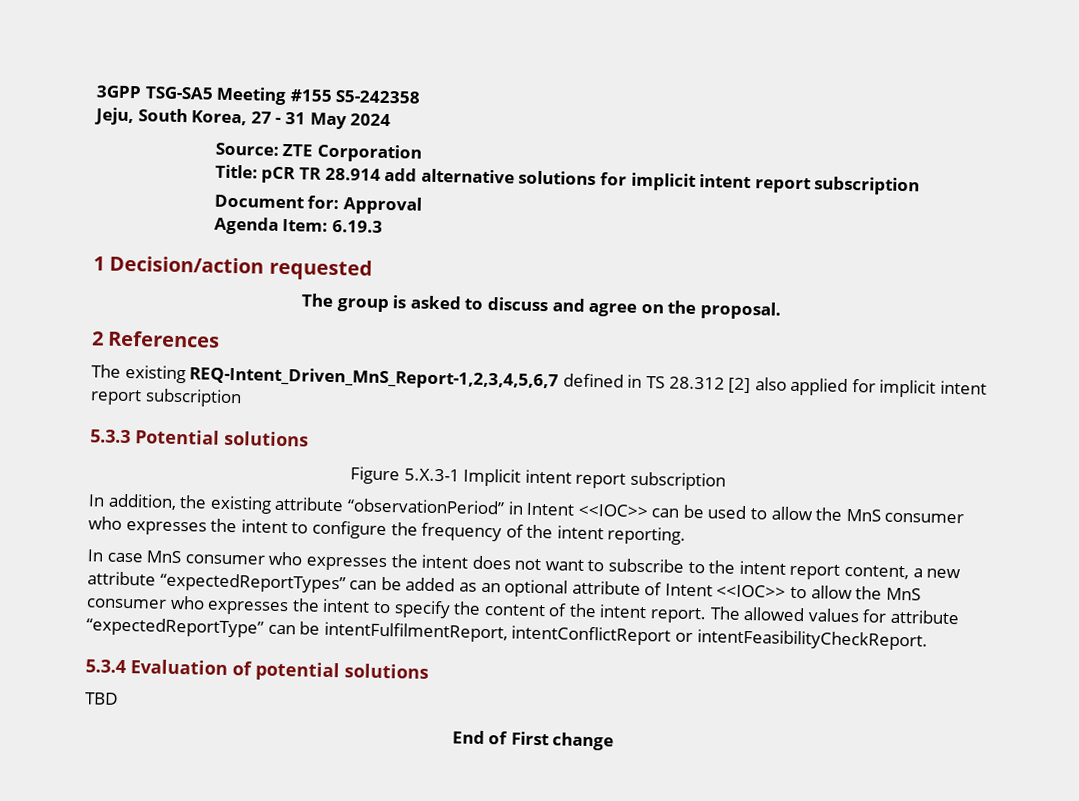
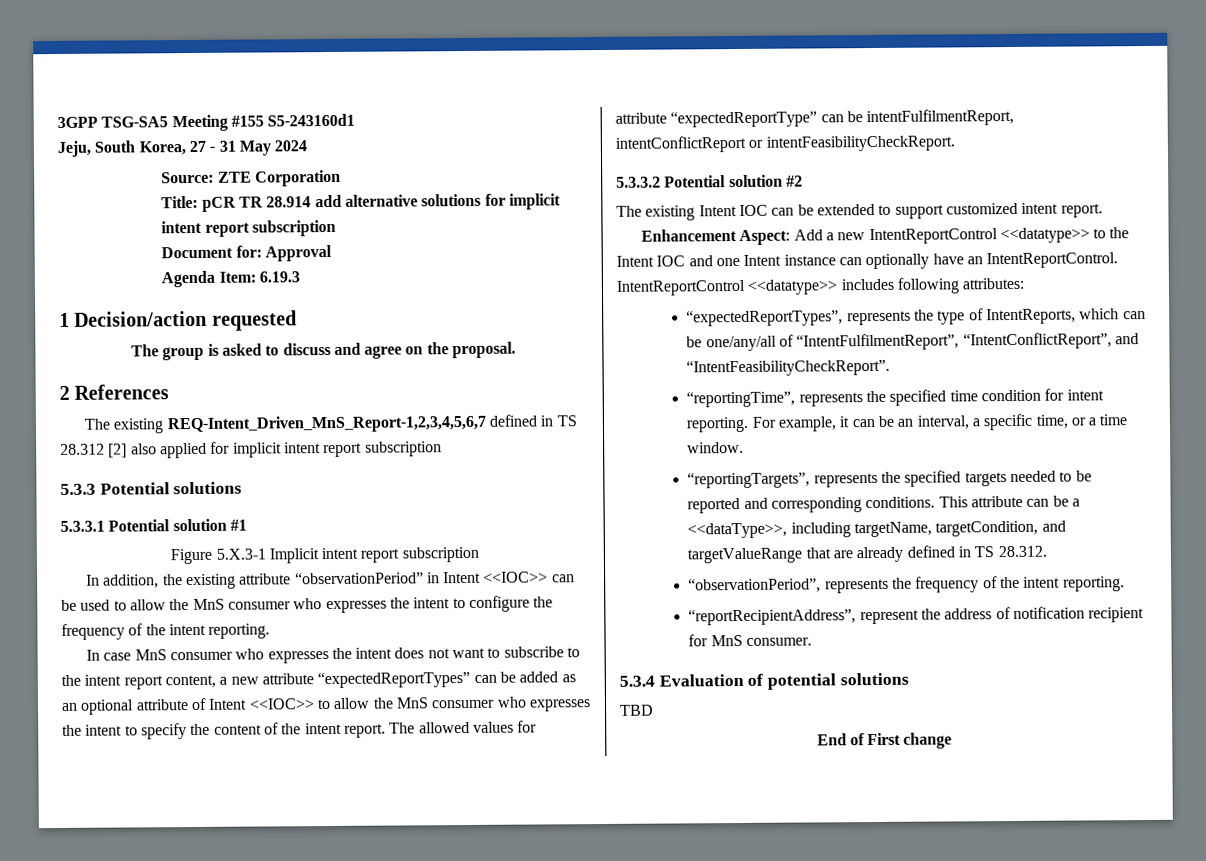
[335,89,421,104] S5-242358 -> [267,113,356,127] S5-243160d1
(309, 438) none -> [60,518,247,532] // 5.3.3.1 Potential solution #1
(928, 640) none -> [616,174,803,188] [616,202,1103,221] [640,227,1130,245] [616,252,1119,270] [616,277,1025,296] [686,308,1146,327] [686,332,1139,352] [686,358,891,377] [686,388,1104,408] [686,413,1128,433] [687,441,745,454] [687,470,1092,489] [687,495,1080,514] [687,520,1066,539] [687,545,1047,564] [688,576,1125,594] [688,606,1145,626] [688,634,812,647] // 5.3.3.2 Potential solution #2 // The existing Intent IOC can be extended to support customized intent report. // Enhancement Aspect: Add a new IntentReportControl <<datatype>> to the Intent IOC and one Intent instance can optionally have an IntentReportControl. IntentReportControl <<datatype>> includes following attributes: // “expectedReportTypes”, represents the type of IntentReports, which can be one/any/all of “IntentFulfilmentReport”, “IntentConflictReport”, and “IntentFeasibilityCheckReport”. // “reportingTime”, represents the specified time condition for intent reporting. For example, it can be an interval, a specific time, or a time window. // “reportingTargets”, represents the specified targets needed to be reported and corresponding conditions. This attribute can be a <<dataType>>, including targetName, targetCondition, and targetValueRange that are already defined in TS 28.312. // “observationPeriod”, represents the frequency of the intent reporting. // “reportRecipientAddress”, represent the address of notification recipient for MnS consumer.

